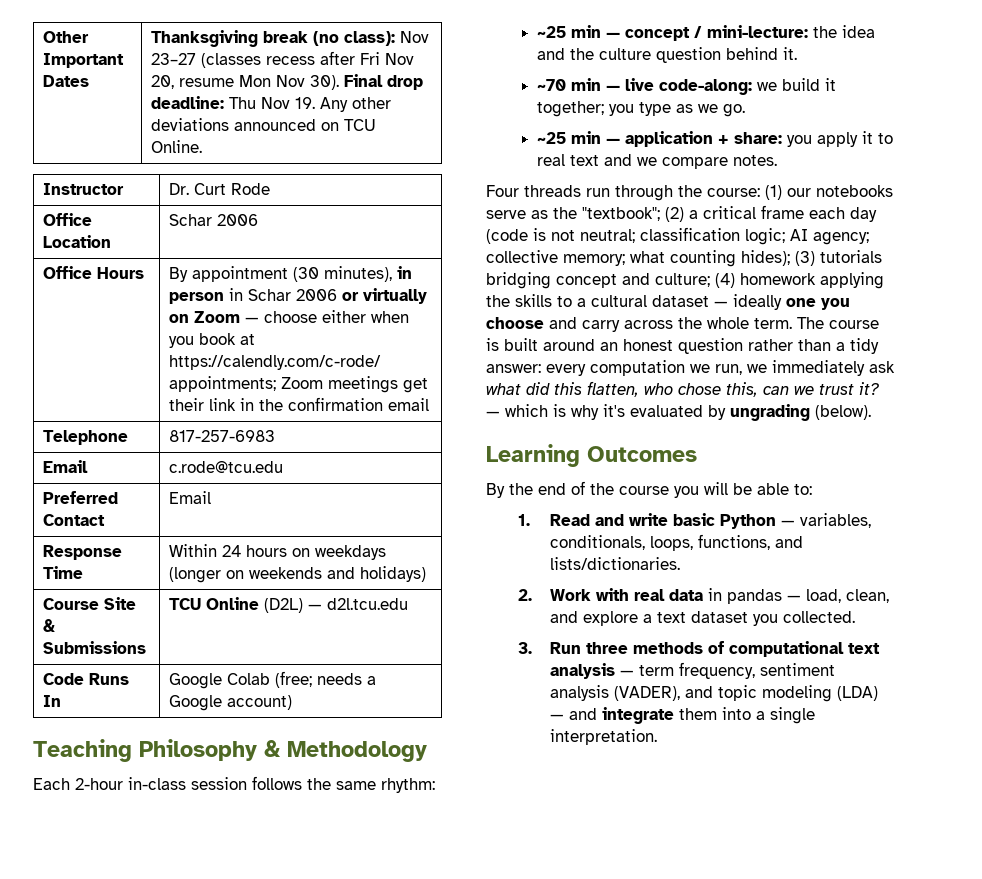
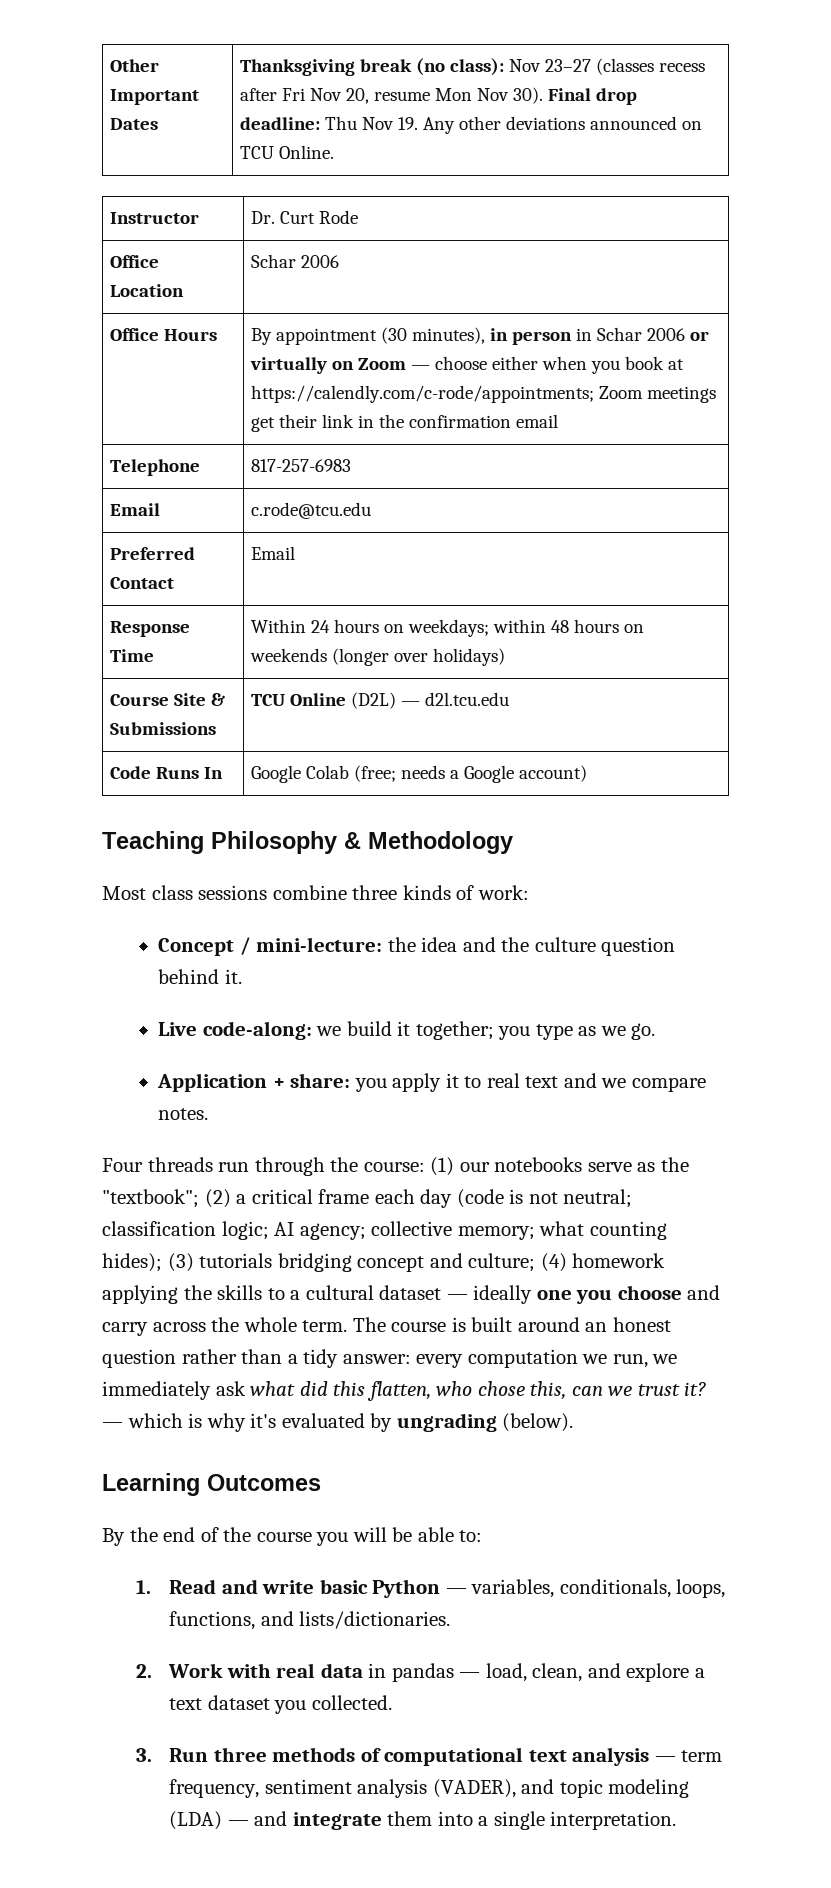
[315,545,387,560] [169,567,356,583] weekdays (longer on weekends and -> [408,619,645,637] [250,648,429,666] weekdays; within 48 hours on weekends (longer over
[33,776,435,793] [536,25,690,41] Each 2-hour in-class session follows the same rhythm: // ~25 min — concept -> [102,885,529,900] [158,938,235,956] Most class sessions combine three kinds of work: // Concept
[536,78,654,91] ~70 min — live -> [158,1022,198,1036] Live
[536,131,713,147] ~25 min — application -> [157,1073,268,1092] Application

